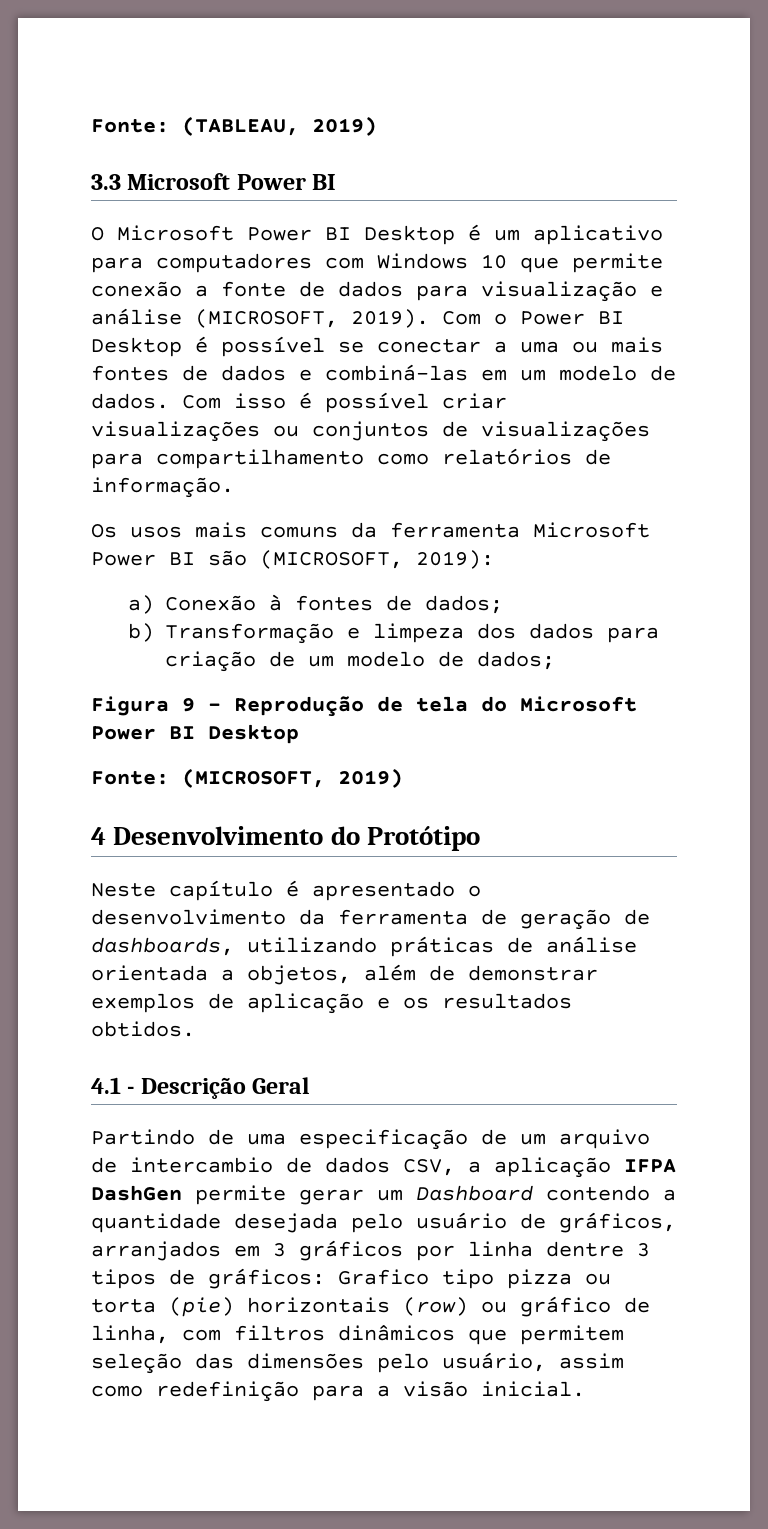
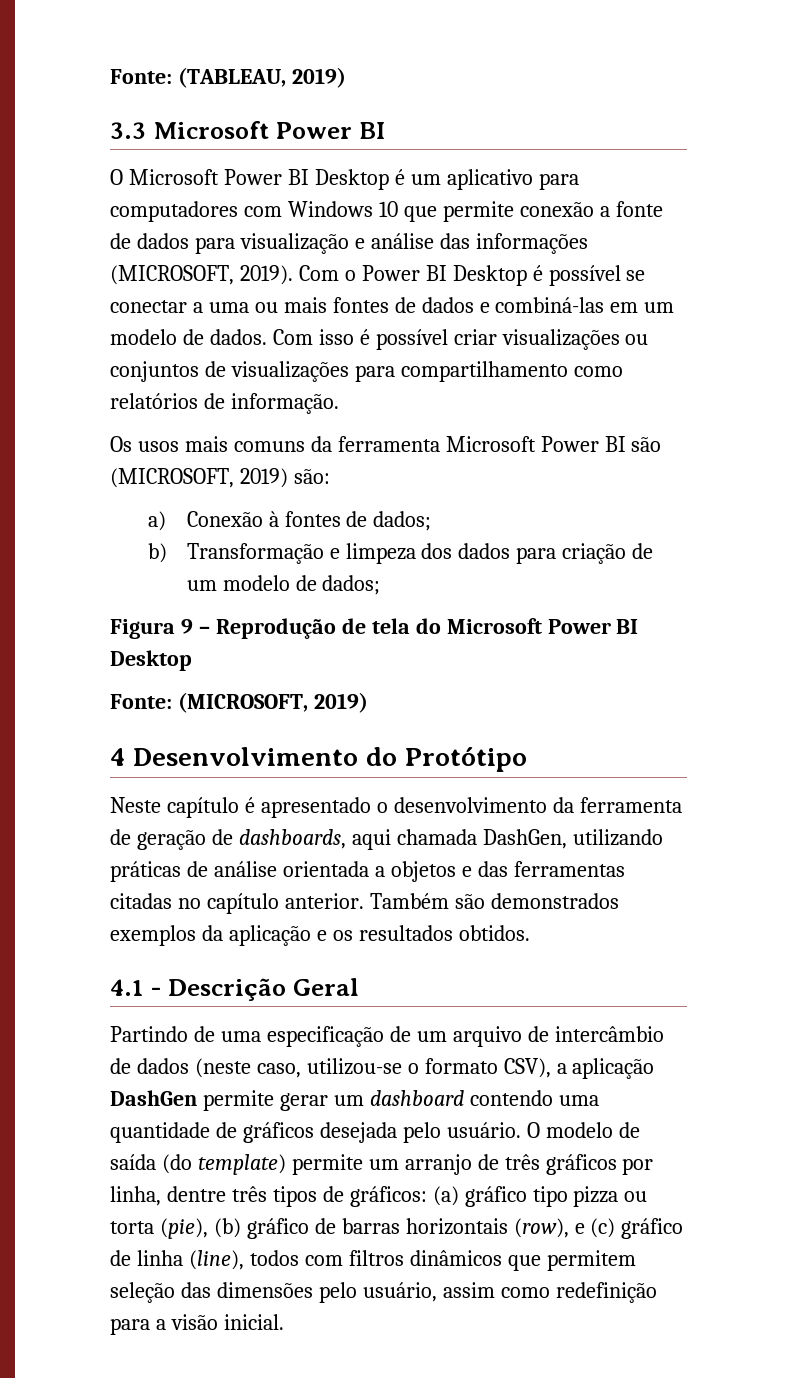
(182, 316) none -> [439,233,588,254] das informações
[416,550,494,569] 2019): -> [239,468,330,488] 2019) são:
(234, 946) none -> [351,829,567,850] aqui chamada DashGen,
[247,964,598,985] [91,993,234,1013] objetos, além de demonstrar exemplos de -> [390,861,625,882] [110,893,619,914] [110,925,223,946] objetos e das ferramentas citadas no capítulo anterior. Também são demonstrados exemplos da
[130,1157,455,1176] intercambio de dados CSV, -> [554,1026,664,1042] [110,1058,551,1078] intercâmbio de dados (neste caso, utilizou-se o formato CSV),
[624,1159,676,1173] IFPA -> (655, 1068) none
[416,1185,676,1201] [91,1212,676,1233] [91,1240,650,1261] Dashboard contendo a quantidade desejada pelo usuário de gráficos, arranjados em 3 gráficos por linha dentre 3 -> [369,1090,599,1106] [110,1122,640,1143] [110,1154,654,1175] [110,1186,267,1206] dashboard contendo uma quantidade de gráficos desejada pelo usuário. O modelo de saída (do template) permite um arranjo de três gráficos por linha, dentre três
[338,1269,429,1285] Grafico -> [432,1186,527,1207] (a) gráfico
[169,1296,650,1317] [91,1325,169,1344] (pie) horizontais (row) ou gráfico de linha, -> [159,1218,684,1239] [110,1250,299,1270] (pie), (b) gráfico de barras horizontais (row), e (c) gráfico de linha (line), todos

